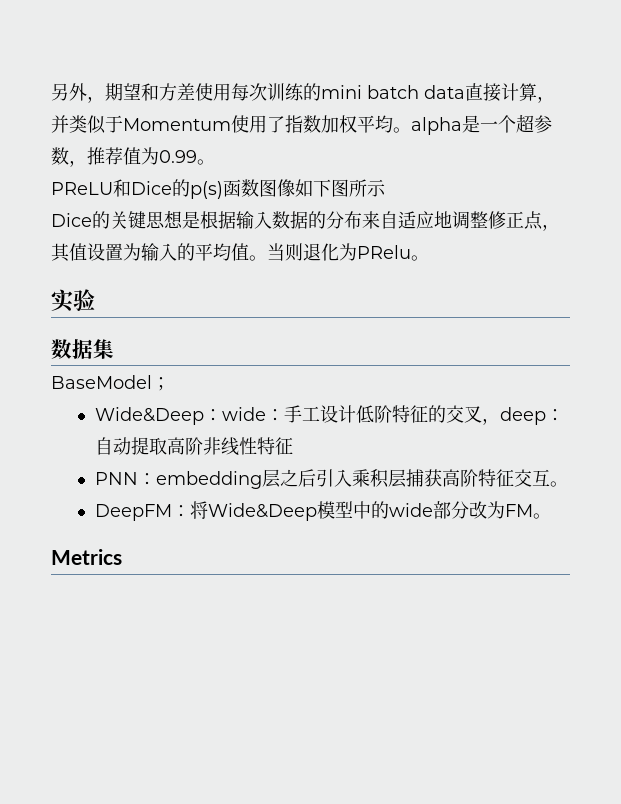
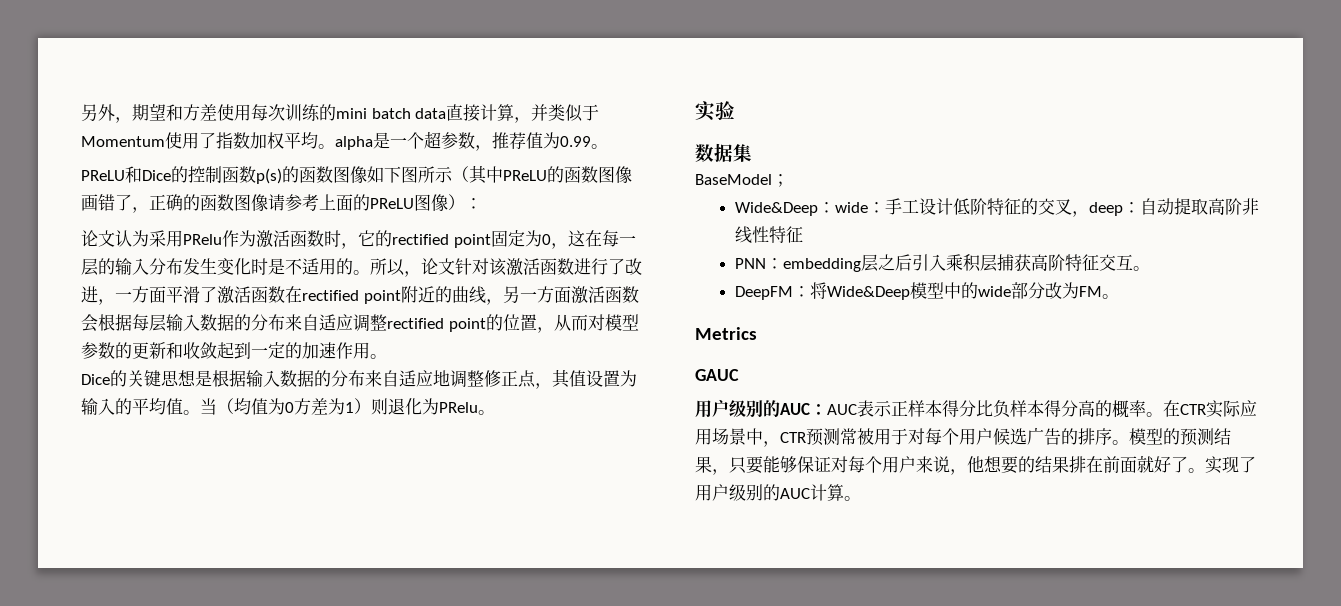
[190,181,223,199] p(s) -> [188,166,299,184] 控制函数p(s)的
(386, 188) none -> [452,165,632,184] [81,194,482,213] [81,230,636,249] [81,258,642,277] [81,286,639,305] [81,314,639,333] [81,342,387,359] （其中PReLU的函数图像画错了，正确的函数图像请参考上面的PReLU图像）： // 论文认为采用PRelu作为激活函数时，它的rectified point固定为0，这在每一层的输入分布发生变化时是不适用的。所以，论文针对该激活函数进行了改进，一方面平滑了激活函数在rectified point附近的曲线，另一方面激活函数会根据每层输入数据的分布来自适应调整rectified point的位置，从而对模型参数的更新和收敛起到一定的加速作用。
(285, 252) none -> [217,398,371,415] （均值为0方差为1）
(122, 557) none -> [695,369,739,381] [695,399,1257,418] [695,427,1231,447] [695,455,1256,475] [695,484,861,501] // GAUC // 用户级别的AUC：AUC表示正样本得分比负样本得分高的概率。在CTR实际应用场景中，CTR预测常被用于对每个用户候选广告的排序。模型的预测结果，只要能够保证对每个用户来说，他想要的结果排在前面就好了。实现了用户级别的AUC计算。

